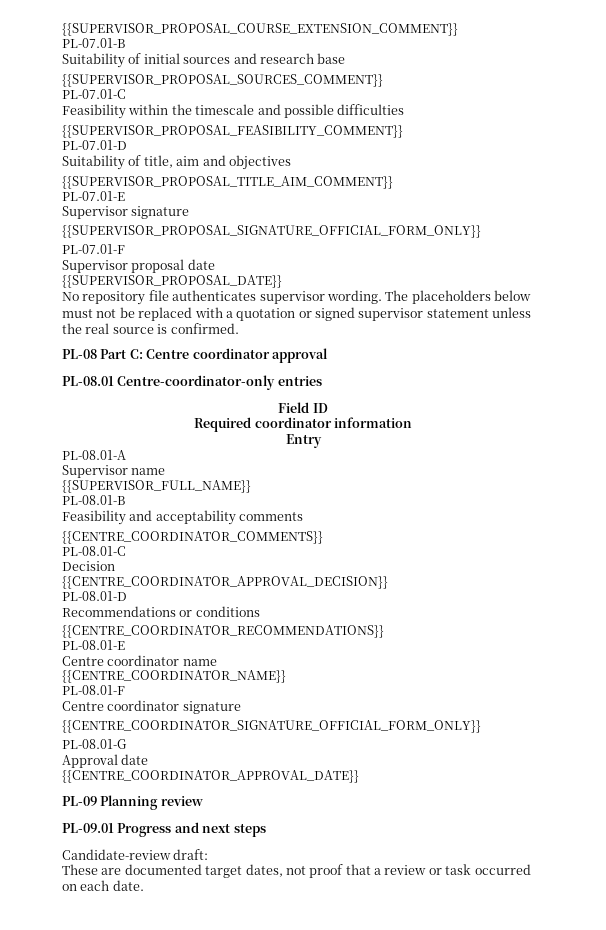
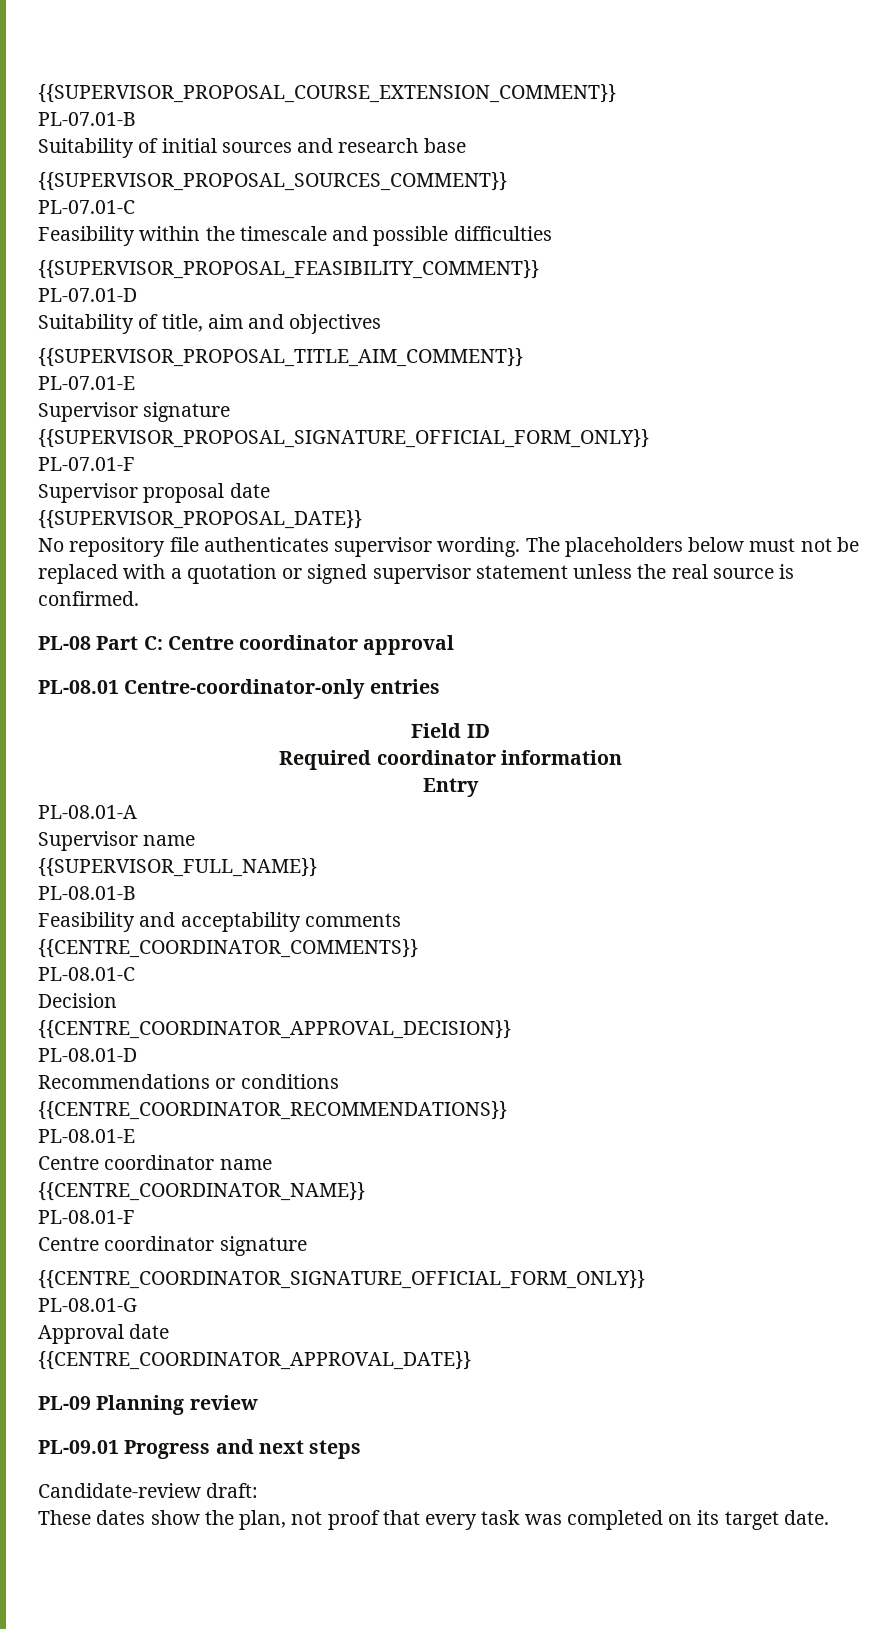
[101,864,531,878] [62,880,110,891] are documented target dates, not proof that a review or task occurred on each -> [96,1510,779,1530] dates show the plan, not proof that every task was completed on its target

